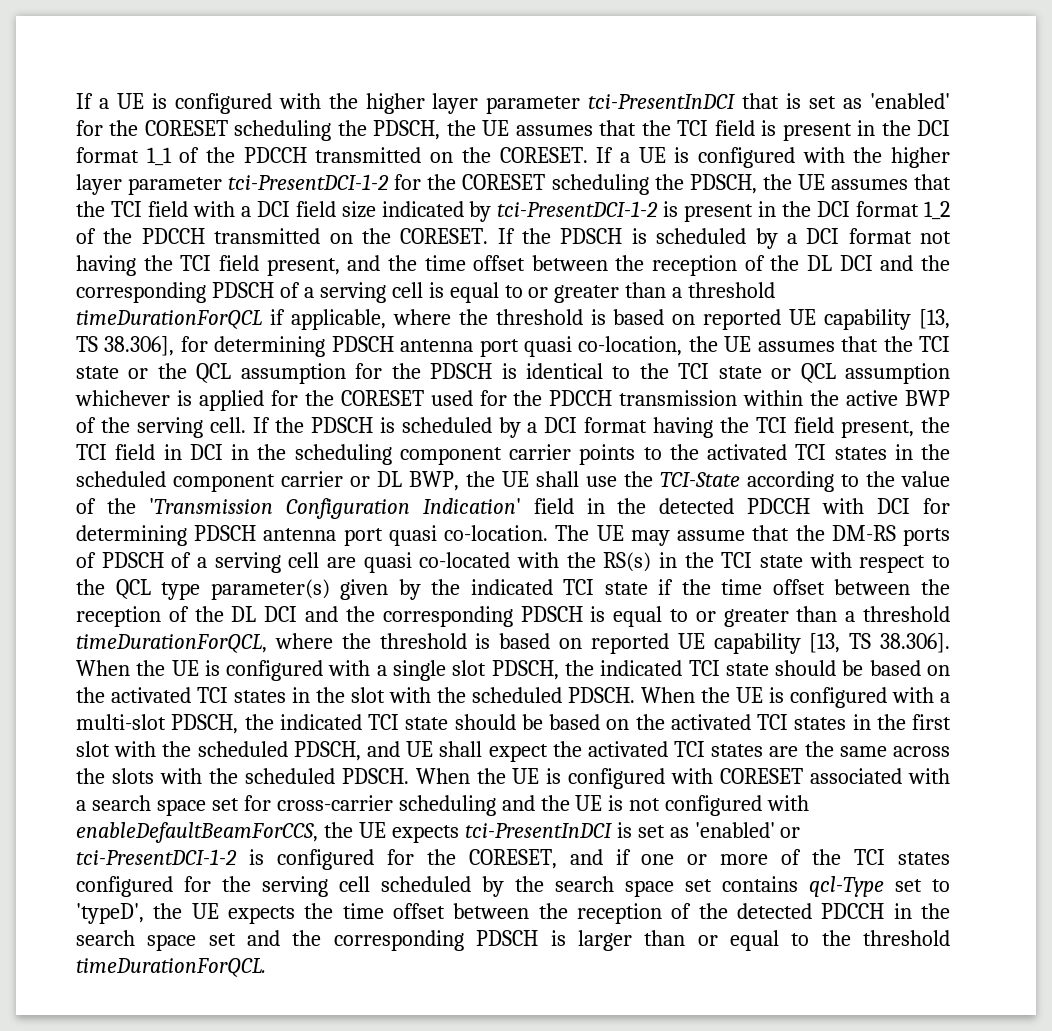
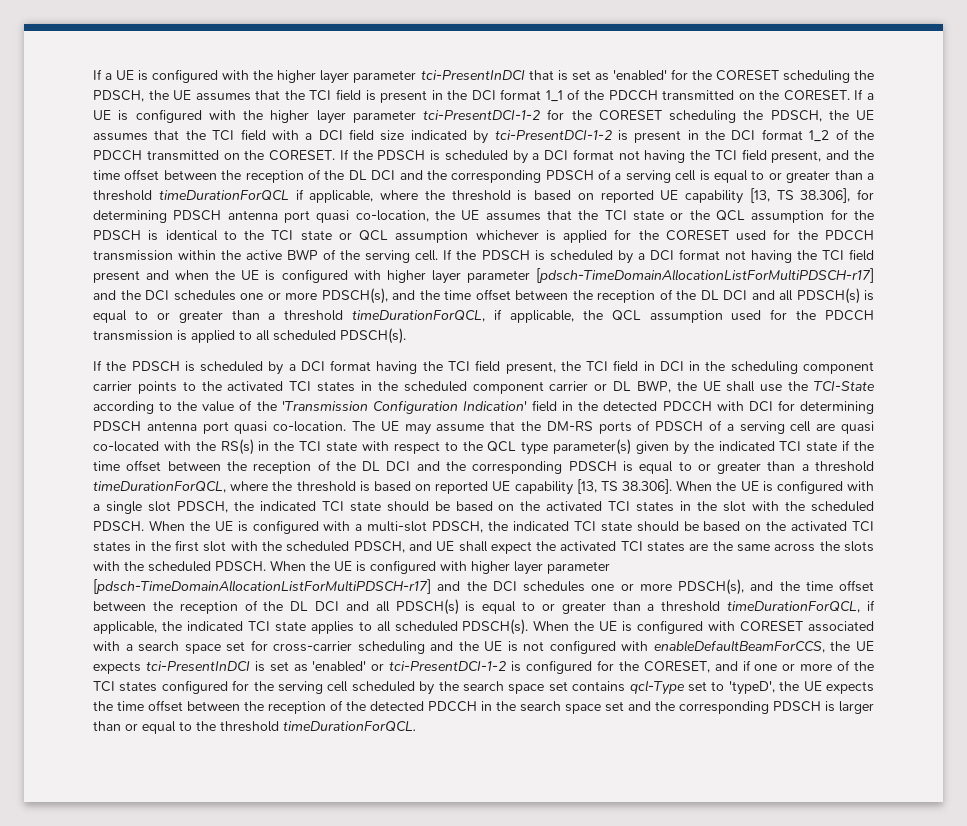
(648, 425) none -> [724,249,874,263] [93,268,874,284] [93,288,874,304] [93,309,874,323] [93,328,406,344] [93,360,372,375] not having the TCI field present and when the UE is configured with higher layer parameter [pdsch-TimeDomainAllocationListForMultiPDSCH-r17] and the DCI schedules one or more PDSCH(s), and the time offset between the reception of the DL DCI and all PDSCH(s) is equal to or greater than a threshold timeDurationForQCL, if applicable, the QCL assumption used for the PDCCH transmission is applied to all scheduled PDSCH(s). // If the PDSCH is scheduled by a DCI format
(714, 776) none -> [471,561,610,575] [93,579,874,595] [93,599,876,615] [93,619,736,635] higher layer parameter [pdsch-TimeDomainAllocationListForMultiPDSCH-r17] and the DCI schedules one or more PDSCH(s), and the time offset between the reception of the DL DCI and all PDSCH(s) is equal to or greater than a threshold timeDurationForQCL, if applicable, the indicated TCI state applies to all scheduled PDSCH(s). When the UE is configured with

